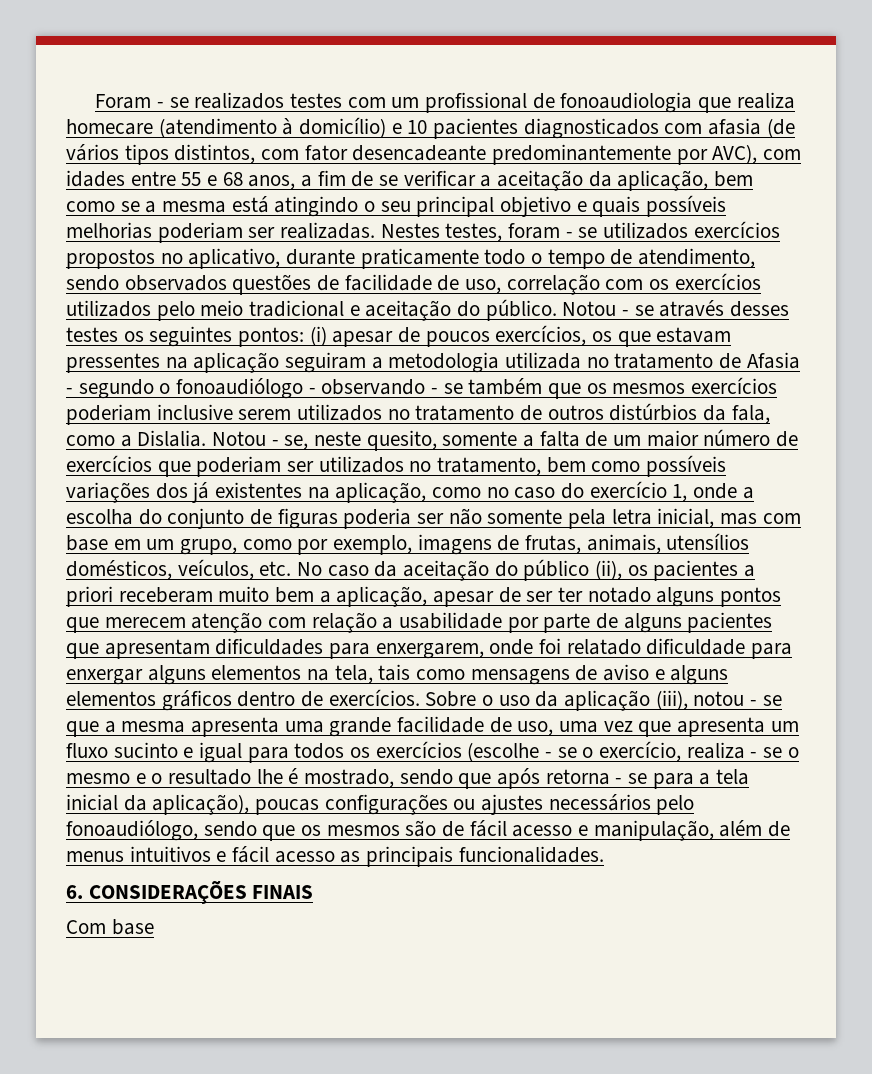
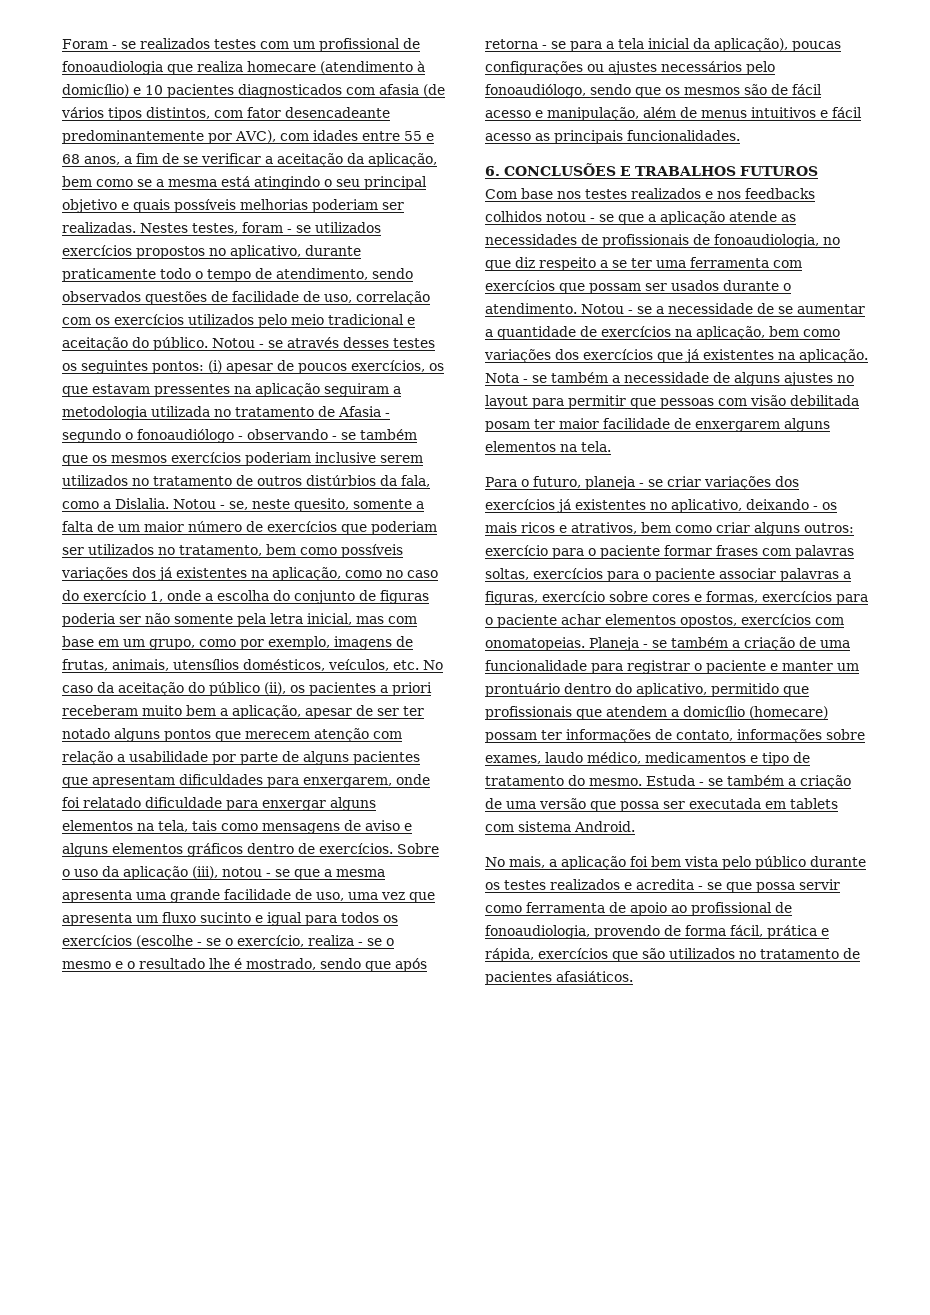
[88,880,314,904] [66,919,154,935] CONSIDERAÇÕES FINAIS // Com base -> [504,163,818,176] [485,188,815,199] [485,211,796,225] [485,234,840,248] [485,257,802,271] [485,280,791,294] [485,303,865,314] [485,326,840,340] [484,349,868,363] [485,372,854,386] [485,395,859,409] [485,418,830,432] [485,441,611,452] [485,476,799,490] [485,499,837,513] [485,522,854,536] [485,545,854,559] [485,568,851,582] [485,591,868,605] [485,614,844,628] [485,637,850,651] [485,660,859,674] [485,683,809,697] [485,706,828,720] [485,729,865,743] [485,752,810,766] [485,775,851,789] [485,798,838,812] [485,821,635,832] [485,856,866,870] [485,879,840,893] [485,902,792,916] [485,925,829,939] [485,948,860,962] [485,971,633,985] CONCLUSÕES E TRABALHOS FUTUROS // Com base nos testes realizados e nos feedbacks colhidos notou - se que a aplicação atende as necessidades de profissionais de fonoaudiologia, no que diz respeito a se ter uma ferramenta com exercícios que possam ser usados durante o atendimento. Notou - se a necessidade de se aumentar a quantidade de exercícios na aplicação, bem como variações dos exercícios que já existentes na aplicação. Nota - se também a necessidade de alguns ajustes no layout para permitir que pessoas com visão debilitada posam ter maior facilidade de enxergarem alguns elementos na tela. // Para o futuro, planeja - se criar variações dos exercícios já existentes no aplicativo, deixando - os mais ricos e atrativos, bem como criar alguns outros: exercício para o paciente formar frases com palavras soltas, exercícios para o paciente associar palavras a figuras, exercício sobre cores e formas, exercícios para o paciente achar elementos opostos, exercícios com onomatopeias. Planeja - se também a criação de uma funcionalidade para registrar o paciente e manter um prontuário dentro do aplicativo, permitido que profissionais que atendem a domicílio (homecare) possam ter informações de contato, informações sobre exames, laudo médico, medicamentos e tipo de tratamento do mesmo. Estuda - se também a criação de uma versão que possa ser executada em tablets com sistema Android. // No mais, a aplicação foi bem vista pelo público durante os testes realizados e acredita - se que possa servir como ferramenta de apoio ao profissional de fonoaudiologia, provendo de forma fácil, prática e rápida, exercícios que são utilizados no tratamento de pacientes afasiáticos.

